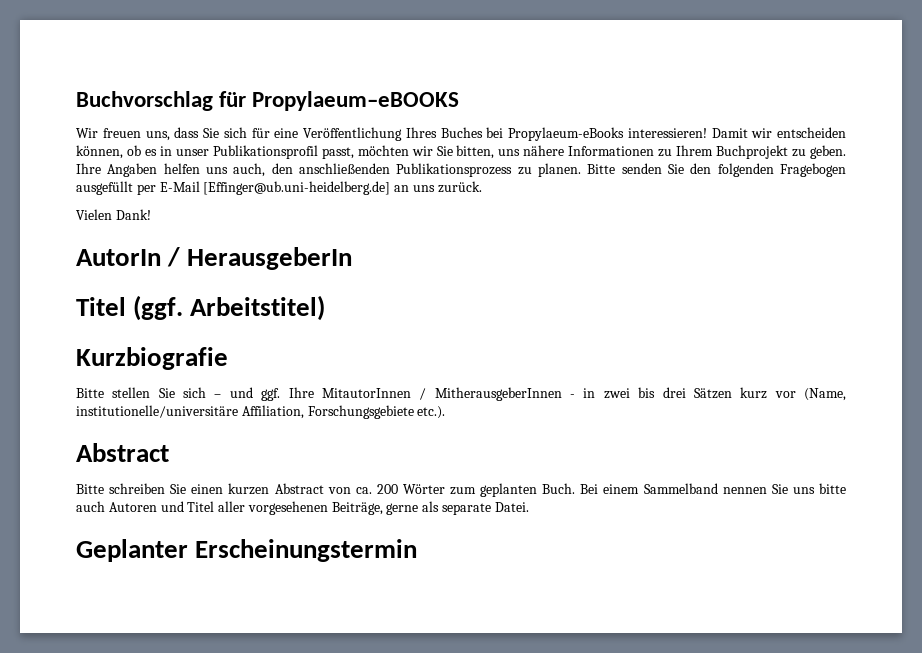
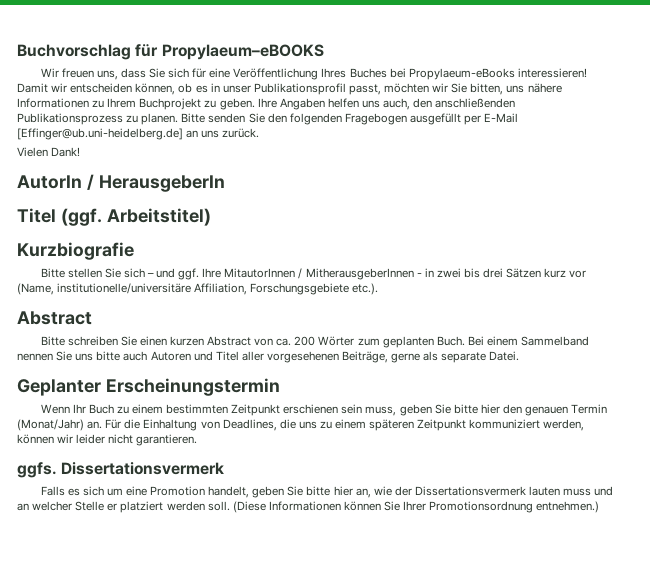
(418, 550) none -> [40,404,608,416] [17,419,585,431] [17,434,198,446] [17,462,225,478] [40,486,614,498] [17,501,600,513] // Wenn Ihr Buch zu einem bestimmten Zeitpunkt erschienen sein muss, geben Sie bitte hier den genauen Termin (Monat/Jahr) an. Für die Einhaltung von Deadlines, die uns zu einem späteren Zeitpunkt kommuniziert werden, können wir leider nicht garantieren. // ggfs. Dissertationsvermerk // Falls es sich um eine Promotion handelt, geben Sie bitte hier an, wie der Dissertationsvermerk lauten muss und an welcher Stelle er platziert werden soll. (Diese Informationen können Sie Ihrer Promotionsordnung entnehmen.)

